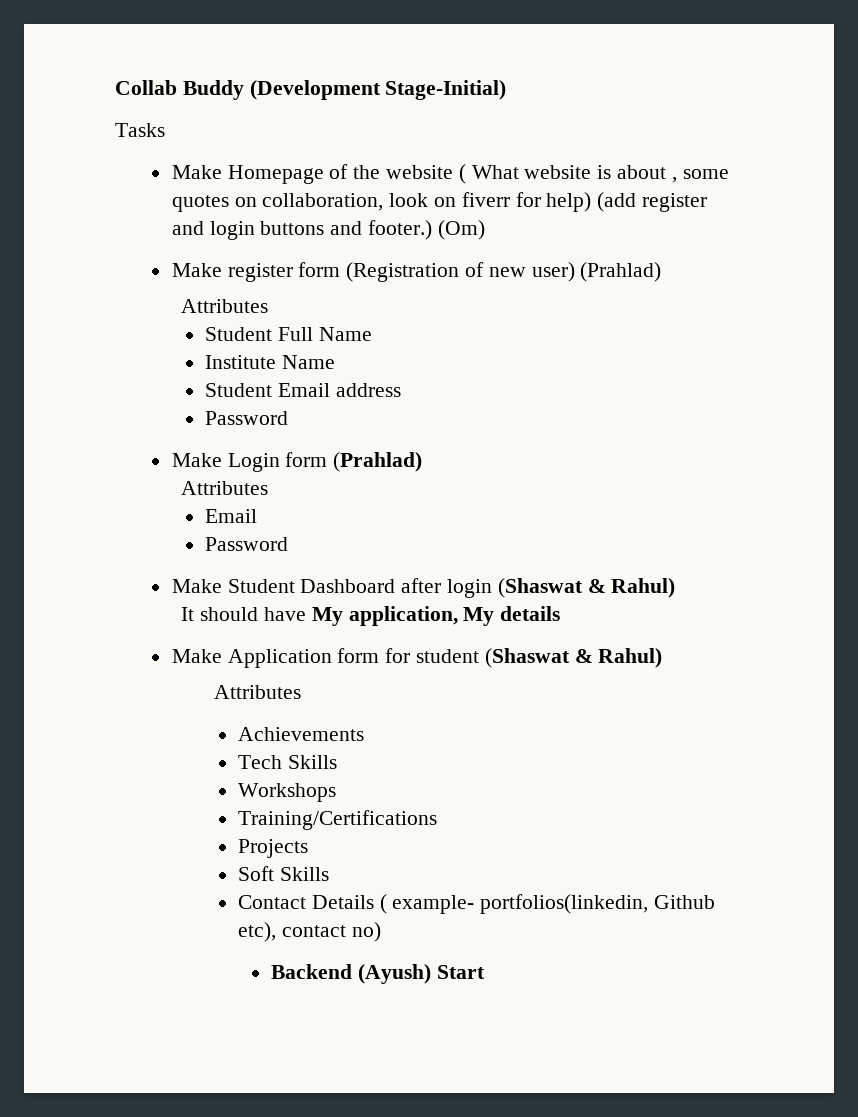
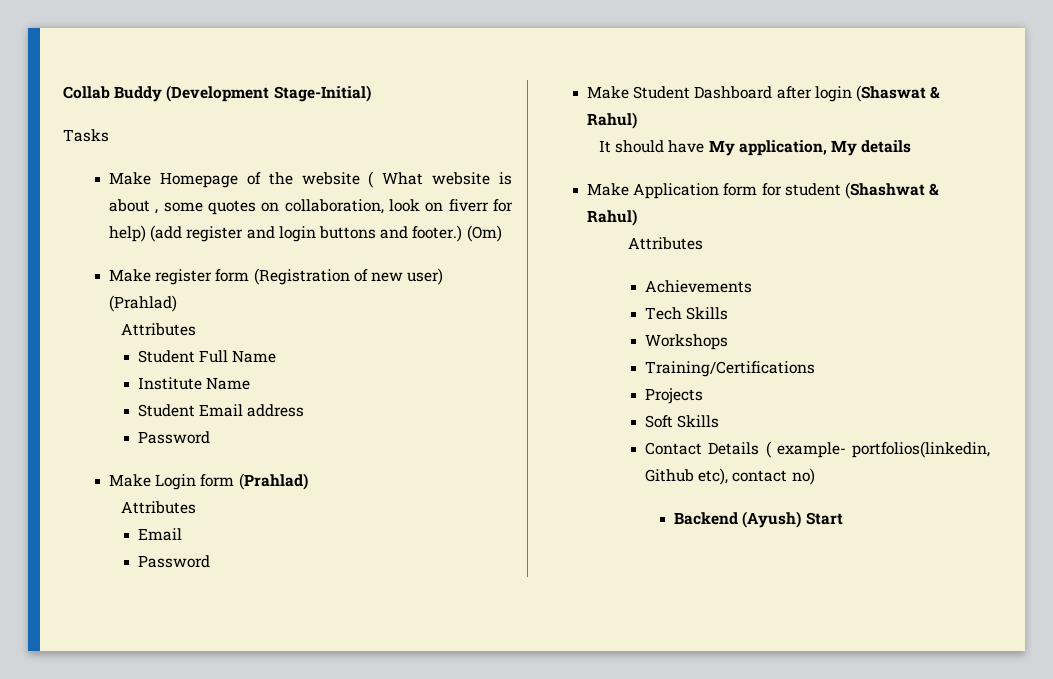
[484,648,570,668] (Shaswat -> [844,182,925,199] (Shashwat

